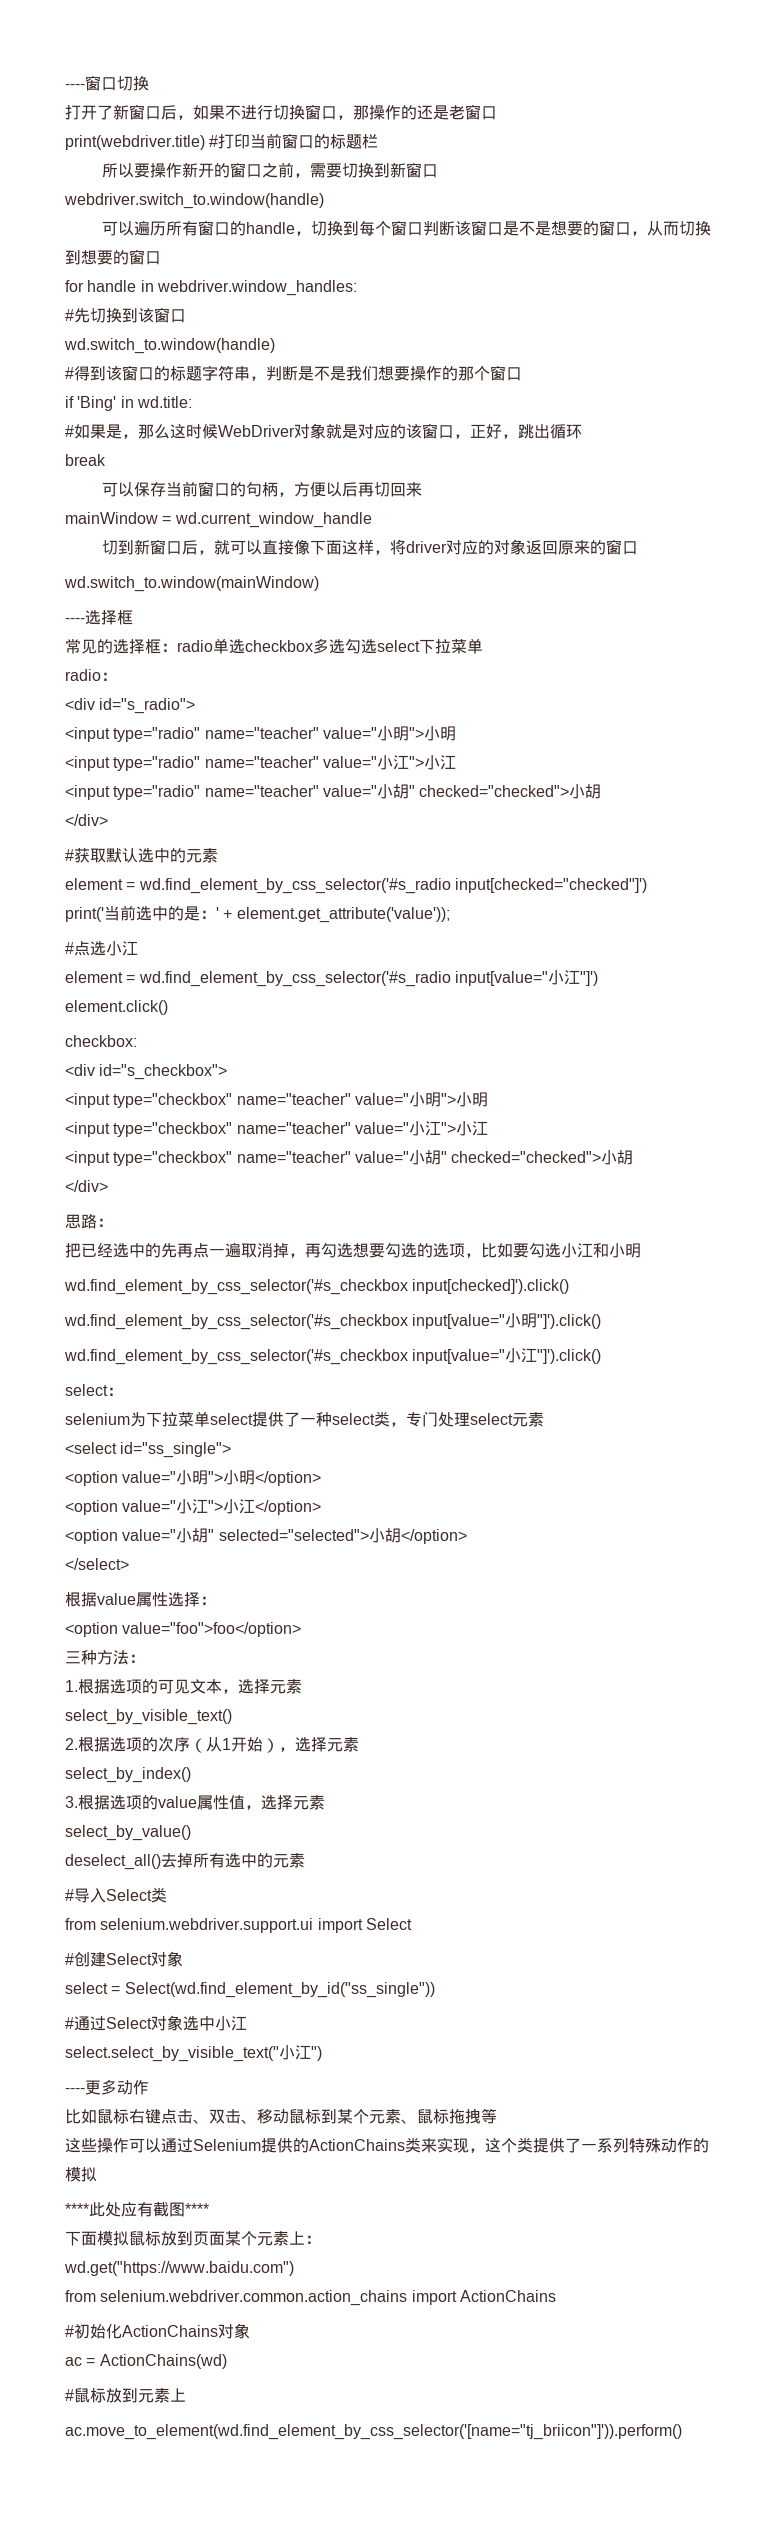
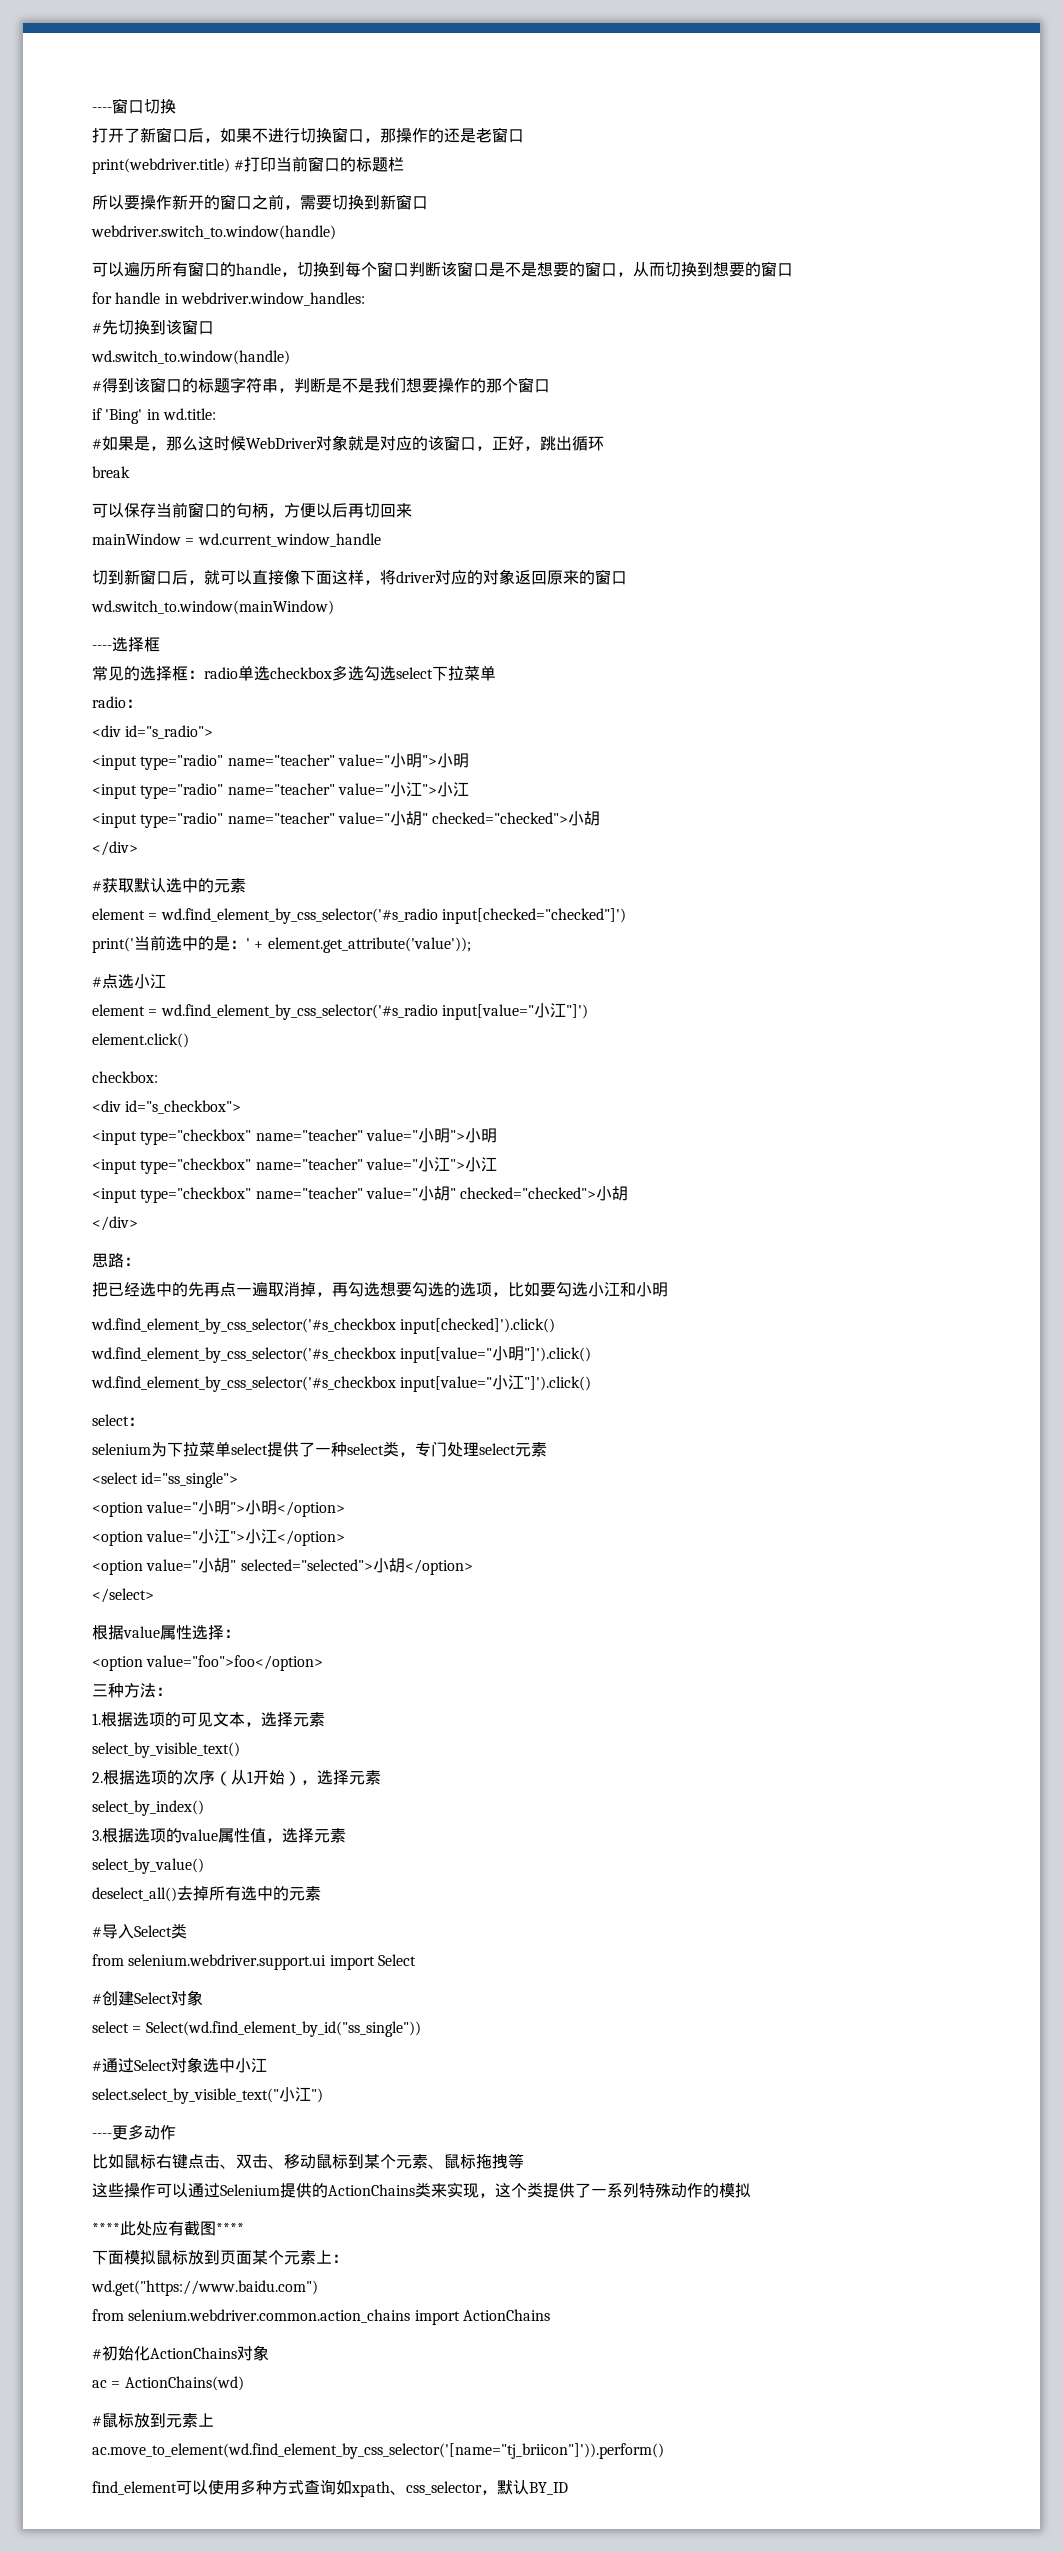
(682, 2432) none -> [92,2479,568,2497] // find_element可以使用多种方式查询如xpath、css_selector，默认BY_ID

